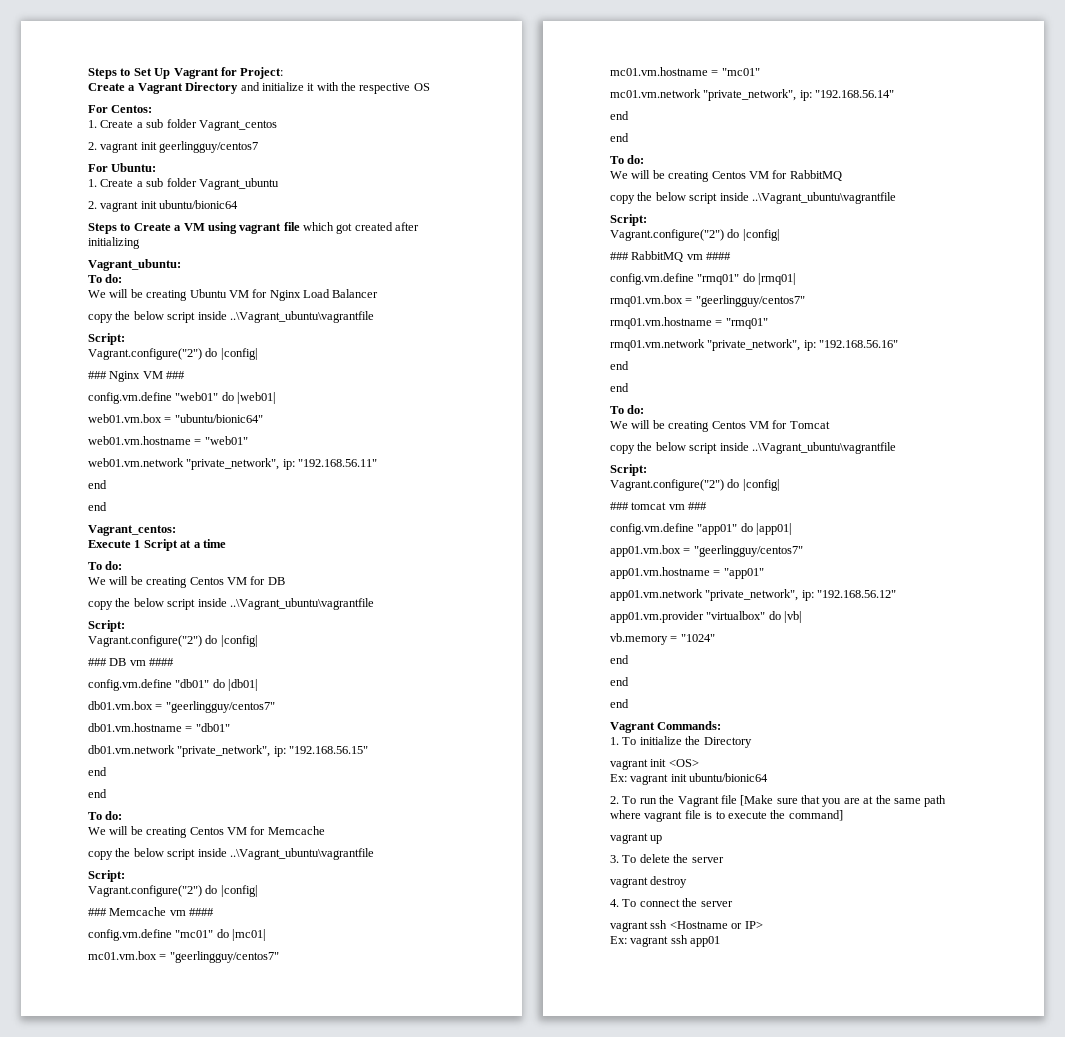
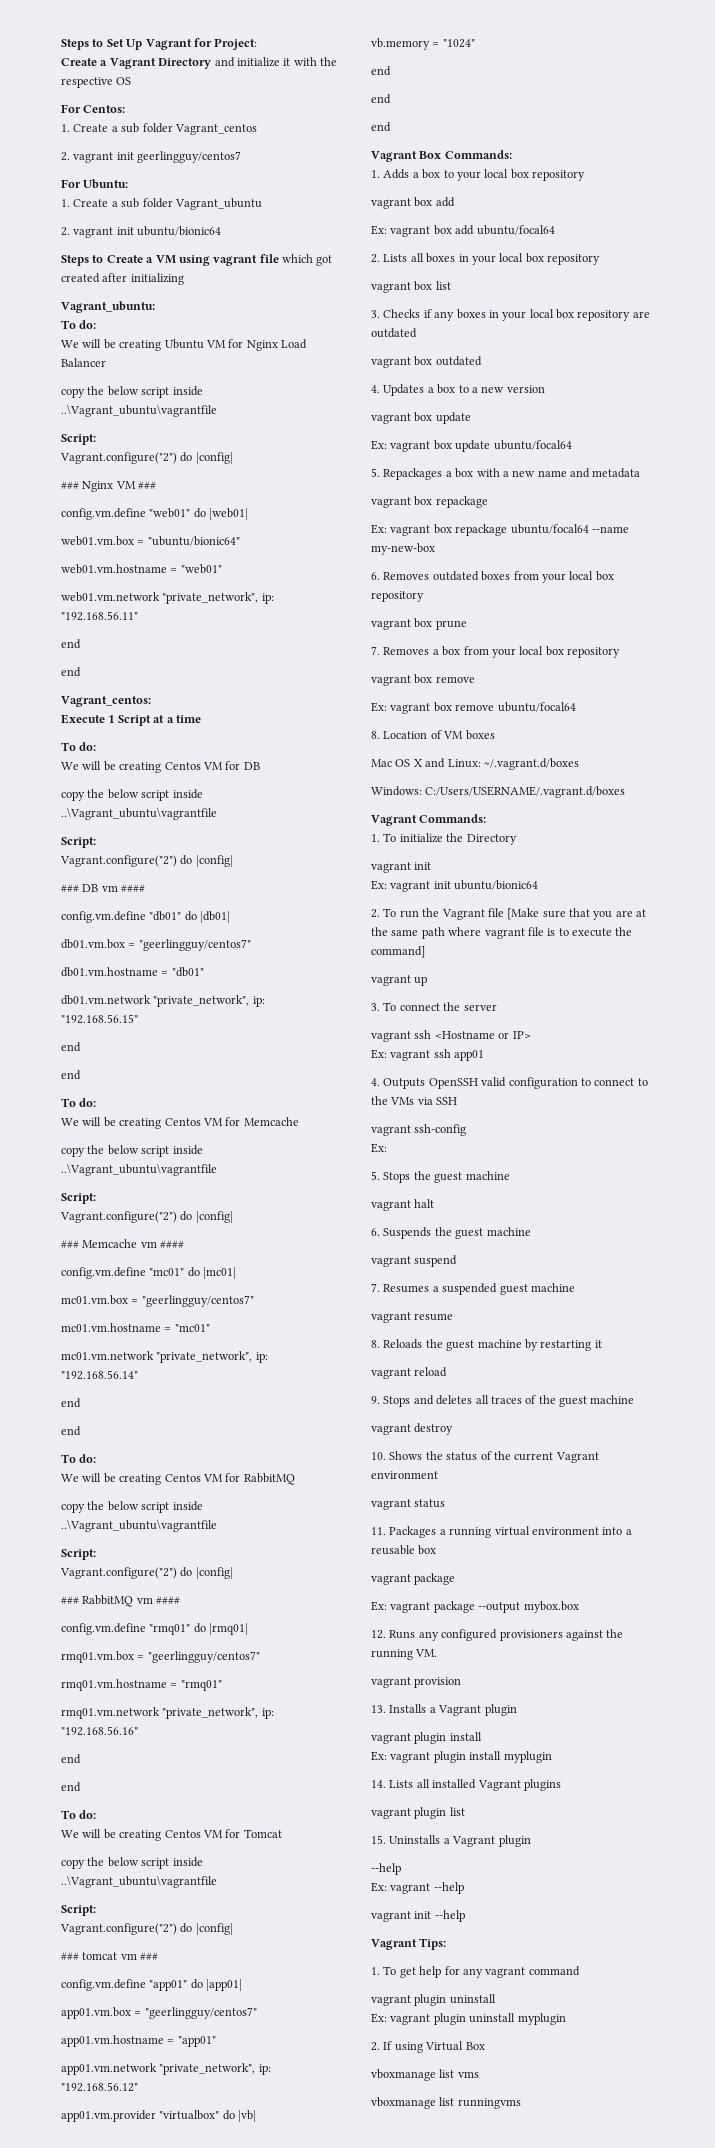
(629, 703) none -> [371,150,512,162] [371,169,585,181] [371,197,455,209] [371,225,555,237] [371,253,600,265] [371,281,451,293] [371,309,650,321] [371,328,417,338] [371,356,482,368] [371,384,545,396] [371,412,471,424] [371,440,572,452] [371,468,641,480] [371,496,488,508] [371,524,629,536] [371,543,435,555] [371,571,614,583] [371,591,424,602] [371,618,467,630] [371,646,620,658] [371,674,475,686] [371,702,576,714] [371,730,495,740] [371,758,579,770] [371,786,626,798] // Vagrant Box Commands: // 1. Adds a box to your local box repository // vagrant box add // Ex: vagrant box add ubuntu/focal64 // 2. Lists all boxes in your local box repository // vagrant box list // 3. Checks if any boxes in your local box repository are outdated // vagrant box outdated // 4. Updates a box to a new version // vagrant box update // Ex: vagrant box update ubuntu/focal64 // 5. Repackages a box with a new name and metadata // vagrant box repackage // Ex: vagrant box repackage ubuntu/focal64 --name my-new-box // 6. Removes outdated boxes from your local box repository // vagrant box prune // 7. Removes a box from your local box repository // vagrant box remove // Ex: vagrant box remove ubuntu/focal64 // 8. Location of VM boxes // Mac OS X and Linux: ~/.vagrant.d/boxes // Windows: C:/Users/USERNAME/.vagrant.d/boxes
[668,759,699,767] <OS> -> (432, 866) none
[639,854,724,863] [610,876,688,888] [610,899,637,907] delete the server // vagrant destroy // 4. To -> (397, 1006) none
(721, 941) none -> [371,1077,648,1089] [371,1096,458,1105] [371,1124,467,1136] [371,1143,387,1153] [371,1171,510,1183] [371,1199,435,1211] [371,1227,531,1239] [371,1255,458,1267] [371,1283,575,1295] [371,1312,454,1323] [371,1339,602,1351] [371,1367,448,1379] [371,1395,635,1407] [371,1423,454,1435] [371,1451,599,1463] [371,1471,438,1479] [371,1499,446,1510] [371,1526,632,1538] [371,1545,437,1555] [371,1573,456,1585] [371,1601,579,1613] [371,1629,624,1641] [371,1649,438,1660] [371,1677,462,1688] [371,1704,517,1716] [371,1732,482,1744] [371,1751,552,1763] [371,1779,561,1791] [371,1807,465,1819] [371,1835,531,1847] [371,1863,401,1875] [371,1882,464,1894] [371,1910,465,1922] [371,1938,447,1950] [371,1966,580,1978] [371,1994,496,2006] [371,2013,566,2025] [371,2041,485,2053] [371,2069,479,2081] [371,2097,521,2109] // 4. Outputs OpenSSH valid configuration to connect to the VMs via SSH // vagrant ssh-config // Ex: // 5. Stops the guest machine // vagrant halt // 6. Suspends the guest machine // vagrant suspend // 7. Resumes a suspended guest machine // vagrant resume // 8. Reloads the guest machine by restarting it // vagrant reload // 9. Stops and deletes all traces of the guest machine // vagrant destroy // 10. Shows the status of the current Vagrant environment // vagrant status // 11. Packages a running virtual environment into a reusable box // vagrant package // Ex: vagrant package --output mybox.box // 12. Runs any configured provisioners against the running VM. // vagrant provision // 13. Installs a Vagrant plugin // vagrant plugin install // Ex: vagrant plugin install myplugin // 14. Lists all installed Vagrant plugins // vagrant plugin list // 15. Uninstalls a Vagrant plugin // --help // Ex: vagrant --help // vagrant init --help // Vagrant Tips: // 1. To get help for any vagrant command // vagrant plugin uninstall // Ex: vagrant plugin uninstall myplugin // 2. If using Virtual Box // vboxmanage list vms // vboxmanage list runningvms

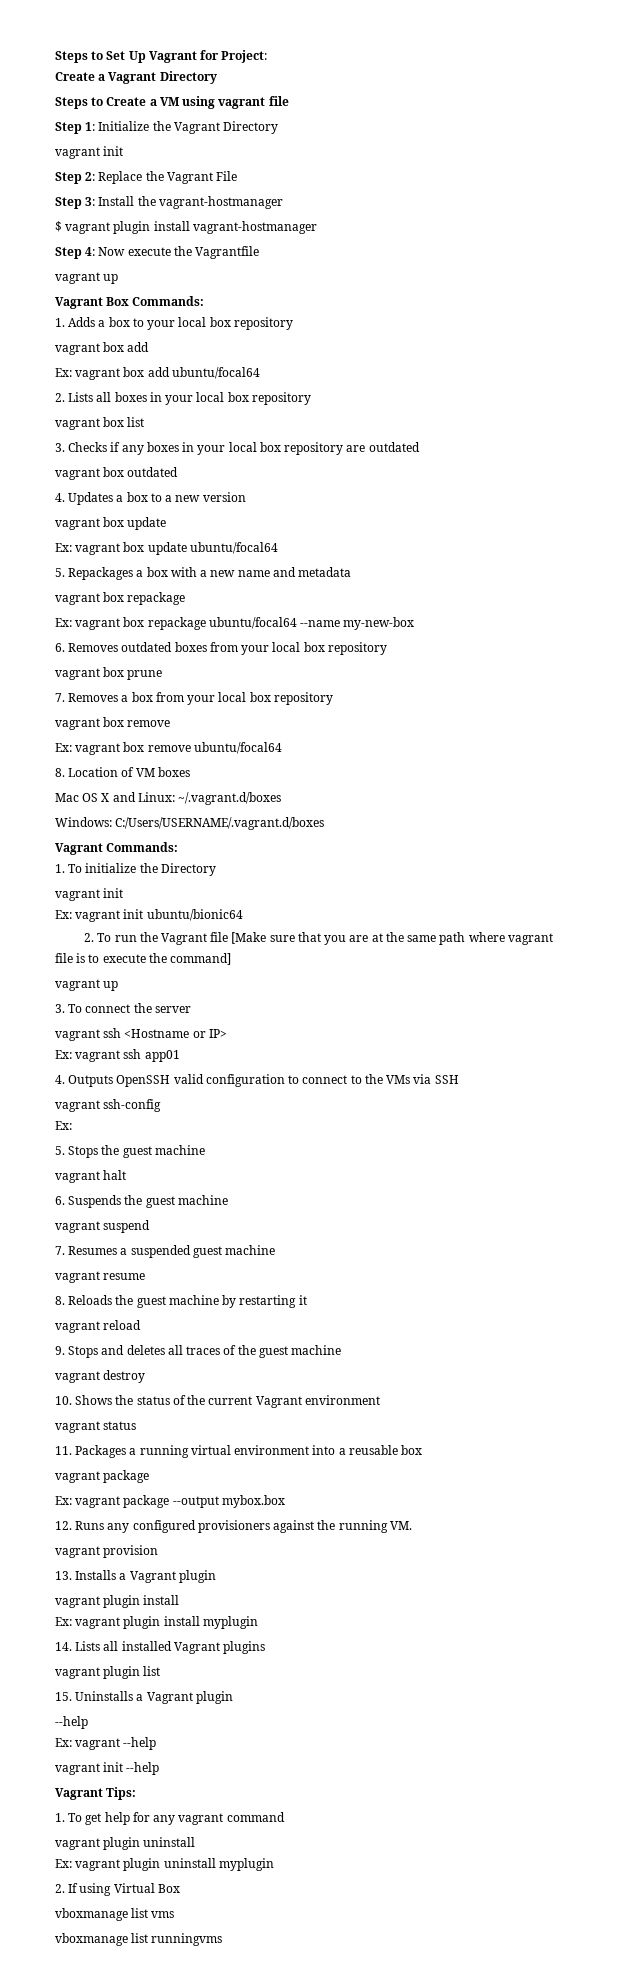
[214,57,337,67] [61,77,132,88] [61,104,126,113] [61,123,257,135] [61,151,242,163] [61,179,129,189] [61,198,262,210] [61,226,222,238] and initialize it with the respective OS // For Centos: // 1. Create a sub folder Vagrant_centos // 2. vagrant init geerlingguy/centos7 // For Ubuntu: // 1. Create a sub folder Vagrant_ubuntu // 2. vagrant init ubuntu/bionic64 -> (217, 77) none
[282,254,333,266] [61,273,184,285] [61,301,155,313] [61,320,97,329] [61,339,307,351] [61,358,106,367] [61,386,203,398] [61,404,217,417] [61,434,96,445] [60,452,233,464] [61,481,157,492] [61,508,249,520] [61,536,240,546] [61,564,222,574] [61,592,274,604] [61,611,138,621] [61,639,81,649] [61,667,81,677] [61,696,151,707] [61,714,201,726] [61,742,97,751] [61,761,260,773] [61,789,203,801] [61,807,217,820] [61,837,96,848] [60,855,233,867] [61,884,146,892] [61,911,231,923] [61,939,251,951] [61,967,204,977] [61,995,265,1007] [61,1014,138,1024] [61,1042,81,1052] [61,1070,81,1080] [61,1098,97,1107] [61,1117,299,1129] [61,1145,203,1157] [61,1163,217,1176] [61,1193,96,1204] [60,1211,233,1223] [61,1239,185,1248] [61,1267,237,1279] [61,1295,254,1307] [61,1323,210,1332] [61,1351,268,1363] [61,1370,138,1380] [61,1398,81,1408] [61,1426,81,1436] [61,1454,97,1463] [61,1473,295,1485] [61,1501,203,1513] [61,1519,217,1532] [61,1549,96,1560] [60,1567,233,1579] [61,1595,181,1607] [61,1623,249,1635] [61,1651,260,1663] [61,1679,222,1691] [61,1707,274,1719] [61,1726,138,1736] [61,1754,81,1764] [61,1782,81,1792] [61,1810,97,1819] [61,1829,282,1841] [61,1857,203,1869] [61,1875,217,1888] [61,1905,96,1916] [60,1923,233,1935] [61,1952,159,1960] [61,1979,243,1991] [61,2007,257,2019] [61,2035,216,2047] [61,2063,271,2075] [61,2082,138,2092] [61,2110,257,2122] [371,38,475,50] [371,66,391,76] [371,94,391,104] [371,122,391,132] which got created after initializing // Vagrant_ubuntu: // To do: // We will be creating Ubuntu VM for Nginx Load Balancer // copy the below script inside ..\Vagrant_ubuntu\vagrantfile // Script: // Vagrant.configure("2") do |config| // ### Nginx VM ### // config.vm.define "web01" do |web01| // web01.vm.box = "ubuntu/bionic64" // web01.vm.hostname = "web01" // web01.vm.network "private_network", ip: "192.168.56.11" // end // end // Vagrant_centos: // Execute 1 Script at a time // To do: // We will be creating Centos VM for DB // copy the below script inside ..\Vagrant_ubuntu\vagrantfile // Script: // Vagrant.configure("2") do |config| // ### DB vm #### // config.vm.define "db01" do |db01| // db01.vm.box = "geerlingguy/centos7" // db01.vm.hostname = "db01" // db01.vm.network "private_network", ip: "192.168.56.15" // end // end // To do: // We will be creating Centos VM for Memcache // copy the below script inside ..\Vagrant_ubuntu\vagrantfile // Script: // Vagrant.configure("2") do |config| // ### Memcache vm #### // config.vm.define "mc01" do |mc01| // mc01.vm.box = "geerlingguy/centos7" // mc01.vm.hostname = "mc01" // mc01.vm.network "private_network", ip: "192.168.56.14" // end // end // To do: // We will be creating Centos VM for RabbitMQ // copy the below script inside ..\Vagrant_ubuntu\vagrantfile // Script: // Vagrant.configure("2") do |config| // ### RabbitMQ vm #### // config.vm.define "rmq01" do |rmq01| // rmq01.vm.box = "geerlingguy/centos7" // rmq01.vm.hostname = "rmq01" // rmq01.vm.network "private_network", ip: "192.168.56.16" // end // end // To do: // We will be creating Centos VM for Tomcat // copy the below script inside ..\Vagrant_ubuntu\vagrantfile // Script: // Vagrant.configure("2") do |config| // ### tomcat vm ### // config.vm.define "app01" do |app01| // app01.vm.box = "geerlingguy/centos7" // app01.vm.hostname = "app01" // app01.vm.network "private_network", ip: "192.168.56.12" // app01.vm.provider "virtualbox" do |vb| // vb.memory = "1024" // end // end // end -> [55,121,279,134] [55,146,124,159] [55,171,238,184] [55,196,283,209] [55,221,317,234] [55,246,260,259] [55,272,119,284] // Step 1: Initialize the Vagrant Directory // vagrant init // Step 2: Replace the Vagrant File // Step 3: Install the vagrant-hostmanager // $ vagrant plugin install vagrant-hostmanager // Step 4: Now execute the Vagrantfile // vagrant up

